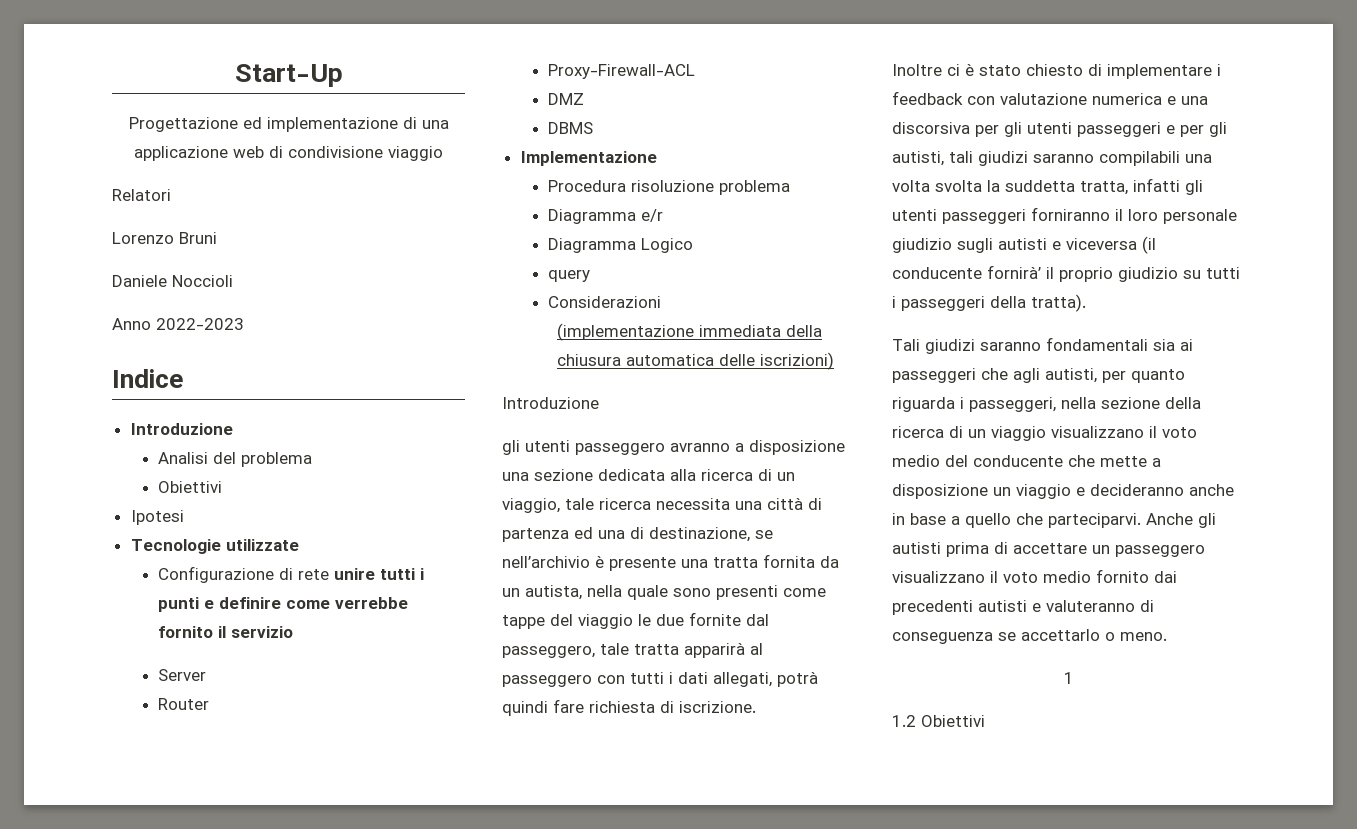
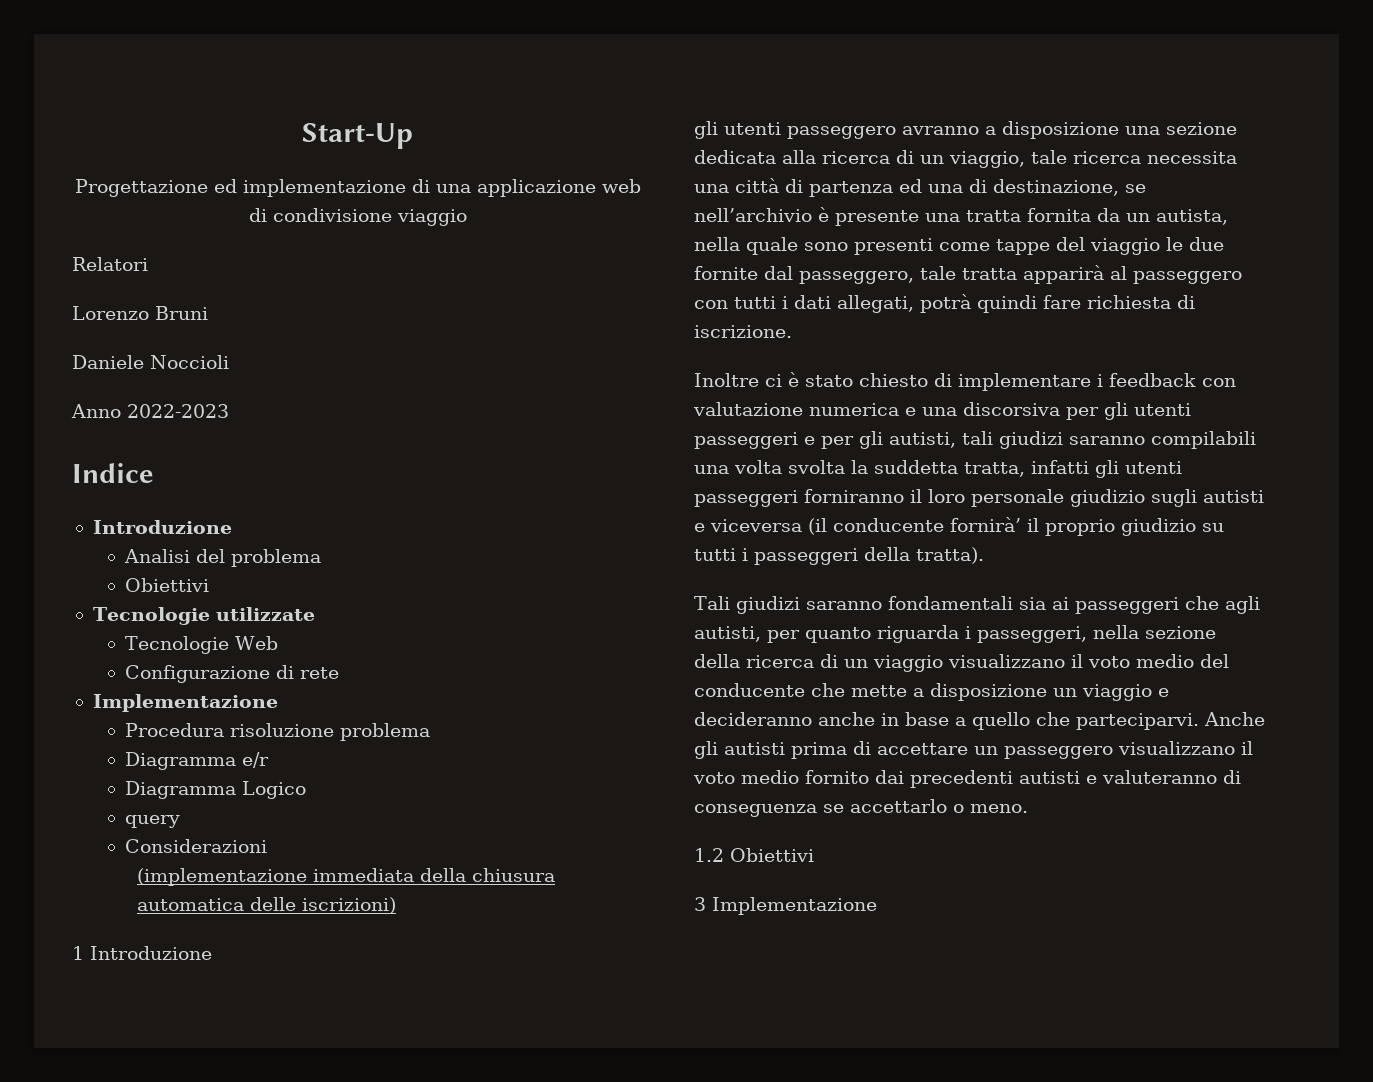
[130,510,184,525] [130,539,299,554] Ipotesi // Tecnologie utilizzate -> [92,607,315,625] [125,636,279,654] Tecnologie utilizzate // Tecnologie Web
[334,568,425,580] [158,597,409,612] [158,626,294,638] [158,669,207,681] [158,698,210,710] [548,64,696,79] [548,93,585,105] [548,122,594,134] unire tutti i punti e definire come verrebbe fornito il servizio // Server // Router // Proxy-Firewall-ACL // DMZ // DBMS -> (340, 673) none
(834, 361) none -> [72,946,84,960] 1
[1063,672,1074,684] // 1 -> (1028, 808) none
(985, 721) none -> [694,897,877,915] // 3 Implementazione

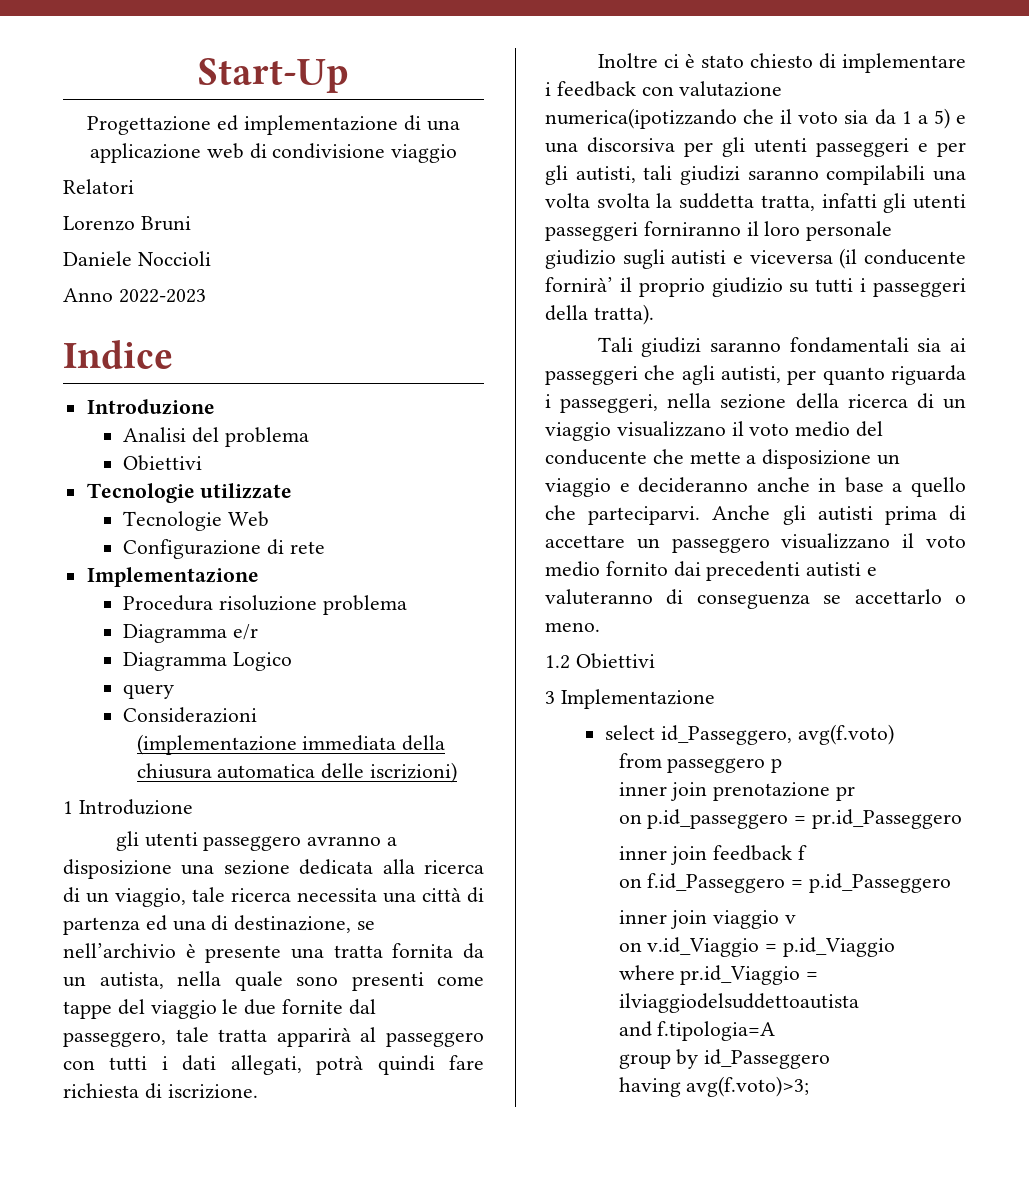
[809,403,899,416] numerica -> [545,108,950,129] numerica(ipotizzando che il voto sia da 1 a 5)
(877, 906) none -> [605,724,895,745] [618,753,783,773] [618,782,856,801] [618,809,963,829] [618,845,808,865] [618,873,952,893] [618,910,797,929] [618,937,896,957] [618,965,819,985] [618,993,859,1013] [618,1021,776,1041] [618,1049,831,1069] [618,1076,810,1097] // select id_Passeggero, avg(f.voto) // from passeggero p // inner join prenotazione pr // on p.id_passeggero = pr.id_Passeggero // inner join feedback f // on f.id_Passeggero = p.id_Passeggero // inner join viaggio v // on v.id_Viaggio = p.id_Viaggio // where pr.id_Viaggio = ilviaggiodelsuddettoautista // and f.tipologia=A // group by id_Passeggero // having avg(f.voto)>3;

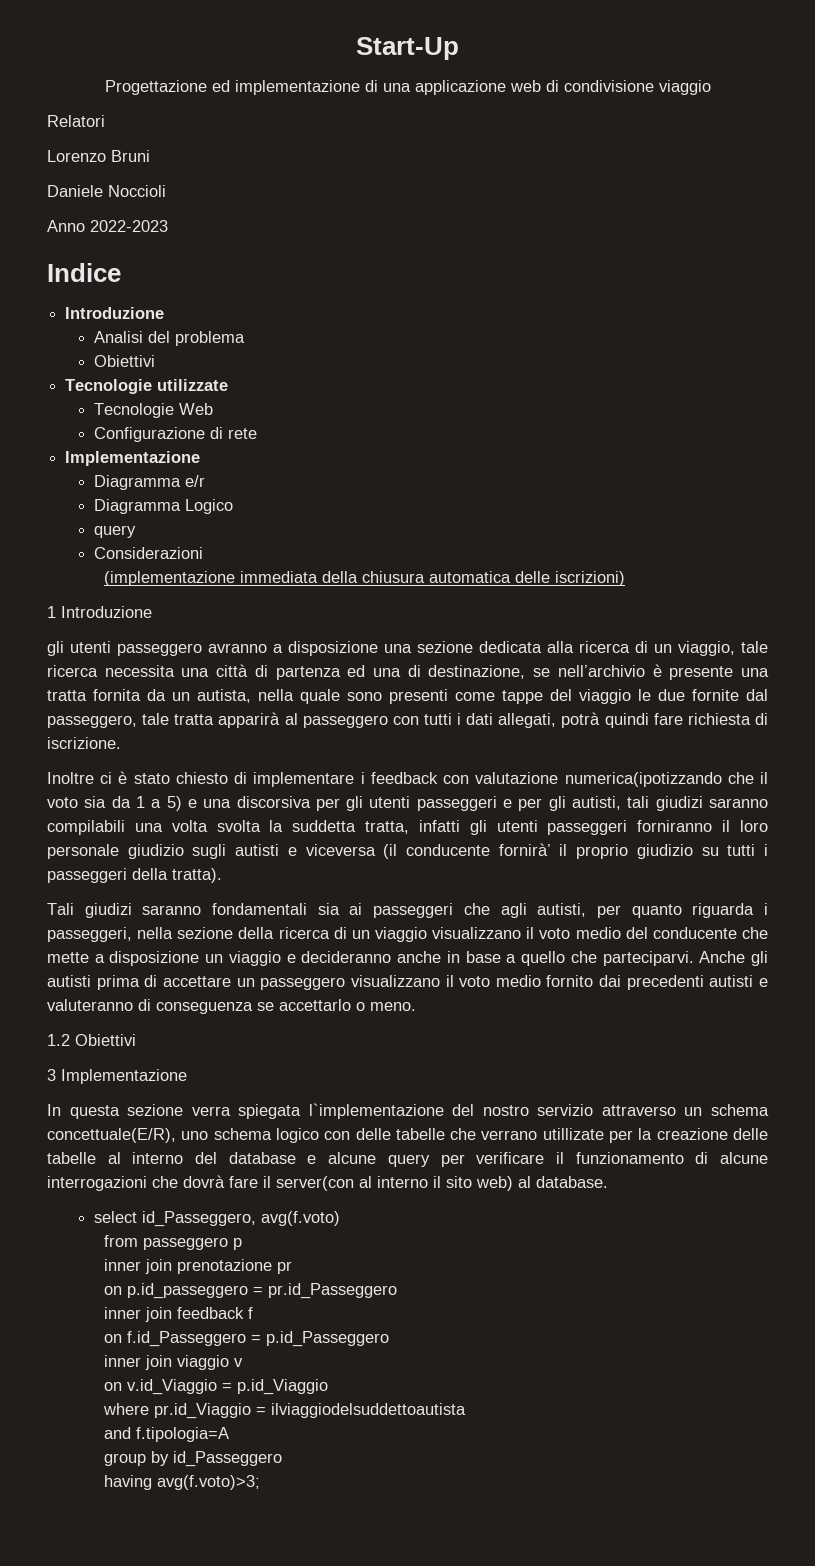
[123,595,408,615] // Procedura risoluzione problema -> (201, 458) none
(715, 699) none -> [47,1103,769,1119] [47,1128,768,1143] [47,1152,769,1167] [47,1175,608,1191] // In questa sezione verra spiegata l`implementazione del nostro servizio attraverso un schema concettuale(E/R), uno schema logico con delle tabelle che verrano utillizate per la creazione delle tabelle al interno del database e alcune query per verificare il funzionamento di alcune interrogazioni che dovrà fare il server(con al interno il sito web) al database.

